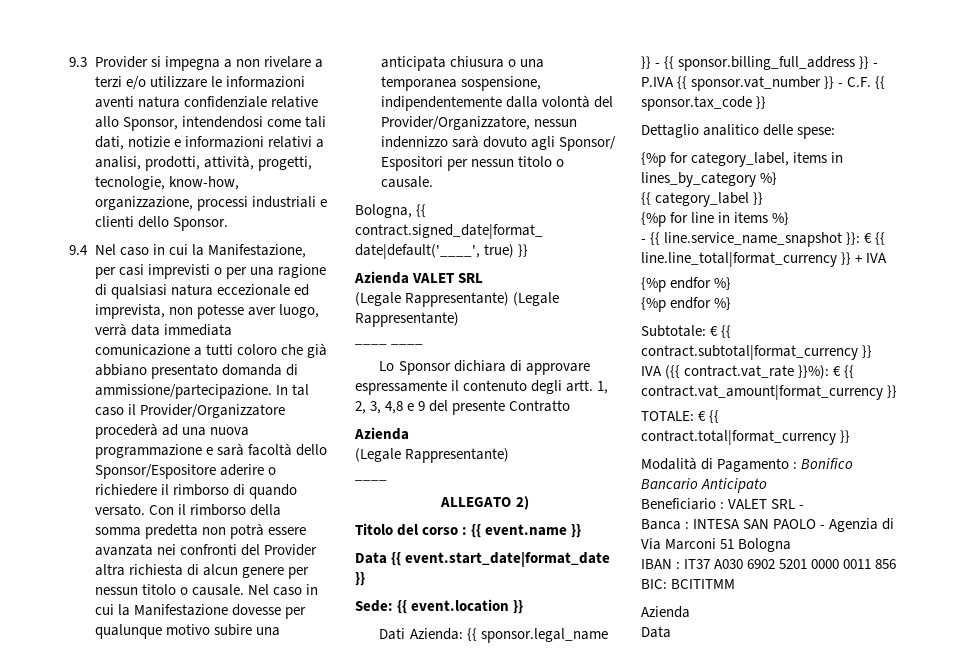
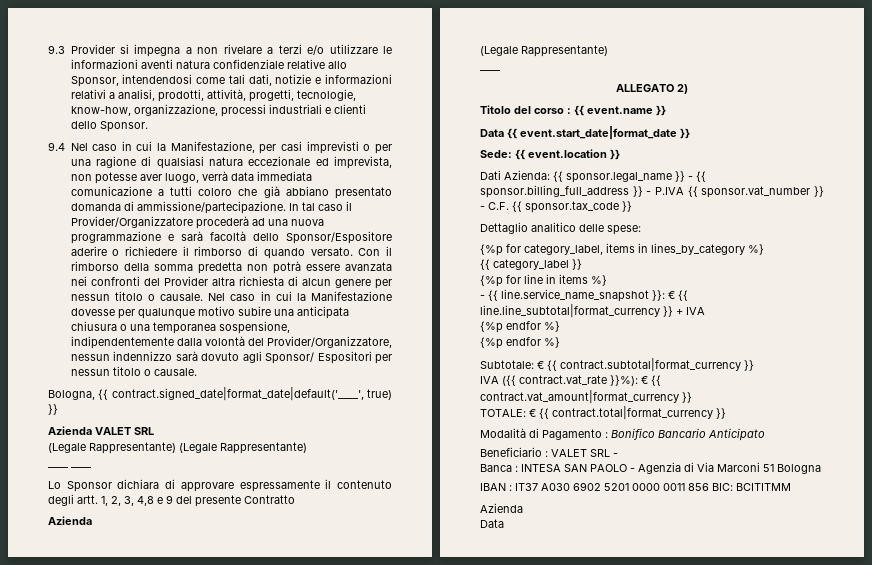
[641,252,837,267] line.line_total|format_currency -> [480,304,660,318] line.line_subtotal|format_currency

